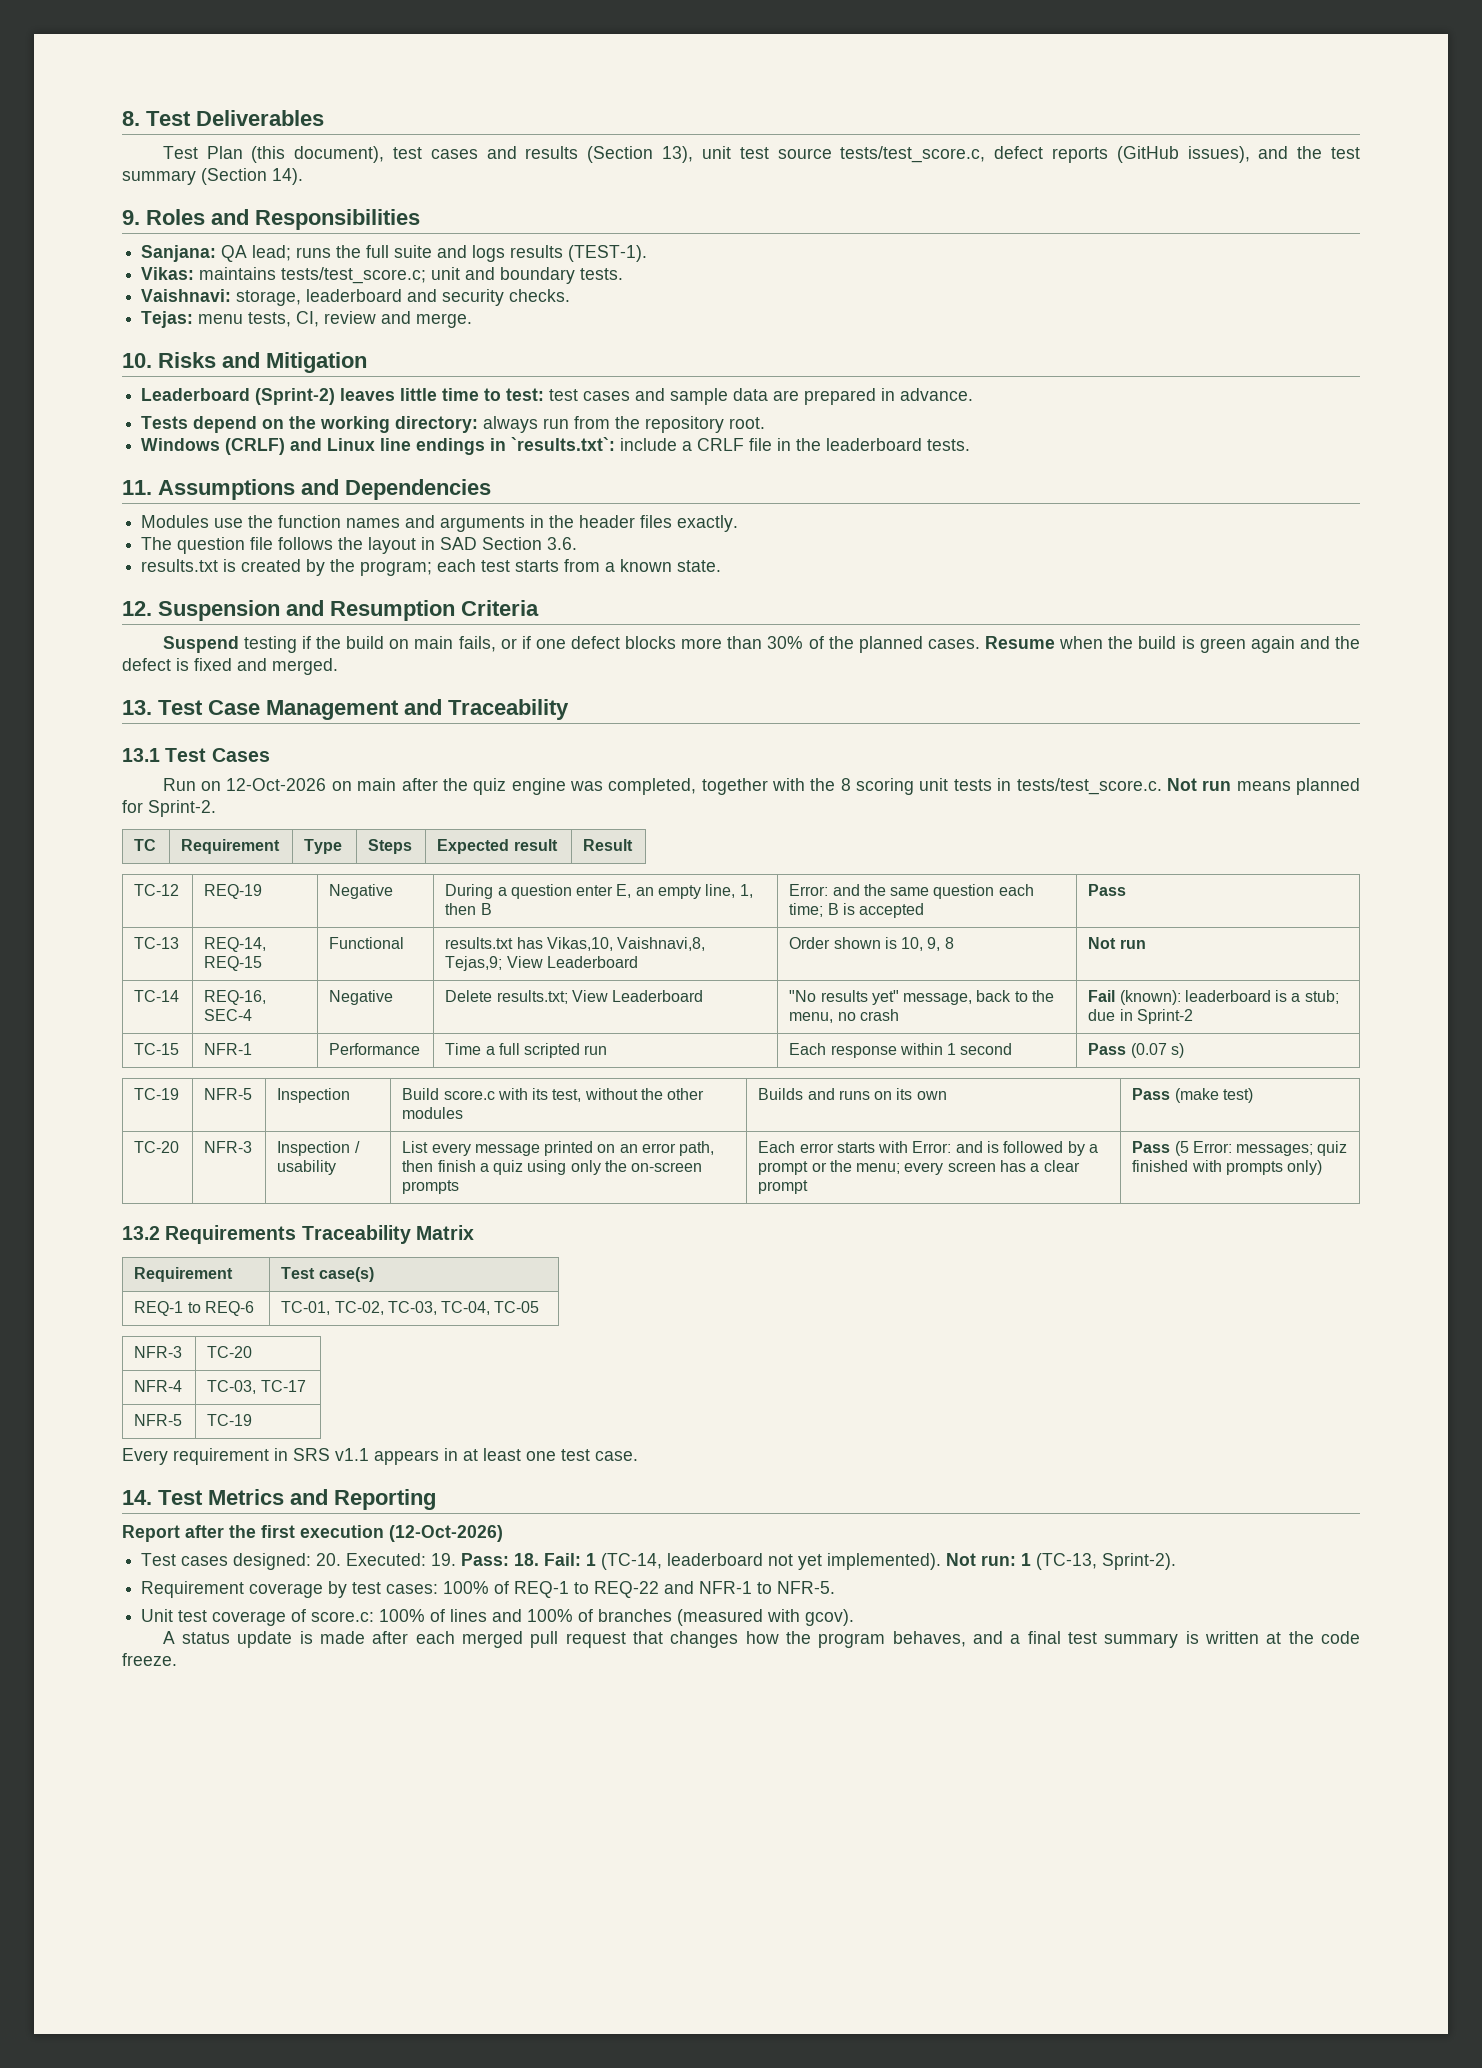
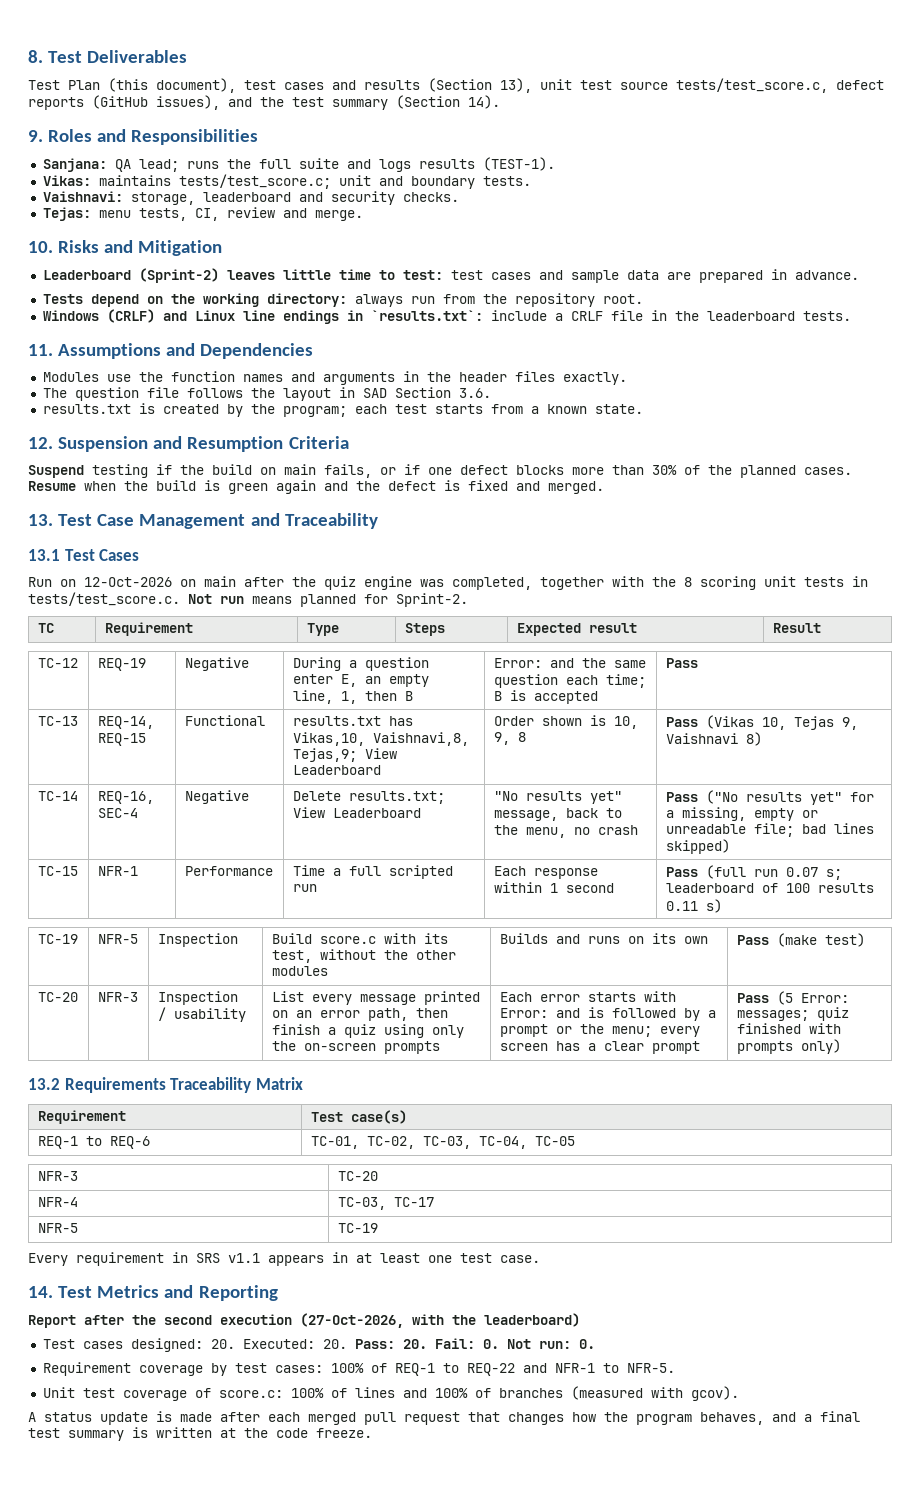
[1088,937,1146,949] Not run -> [665,715,858,730] [665,732,762,746] Pass (Vikas 10, Tejas 9, Vaishnavi 8)
[1088,990,1339,1005] [1088,1009,1193,1024] Fail (known): leaderboard is a stub; due in Sprint-2 -> [665,790,874,805] [665,807,818,821] [665,823,874,837] [665,839,730,854] Pass ("No results yet" for a missing, empty or unreadable file; bad lines skipped)
[1130,1043,1167,1058] (0.07 -> [705,865,842,880] [665,883,874,893] [665,901,698,911] (full run 0.07 s; leaderboard of 100 results 0.11
[261,1525,503,1542] first execution (12-Oct-2026) -> [164,1313,580,1328] second execution (27-Oct-2026, with the leaderboard)
[431,1553,1177,1570] 19. Pass: 18. Fail: 1 (TC-14, leaderboard not yet implemented). Not run: 1 (TC-13, Sprint-2). -> [322,1338,595,1349] 20. Pass: 20. Fail: 0. Not run: 0.

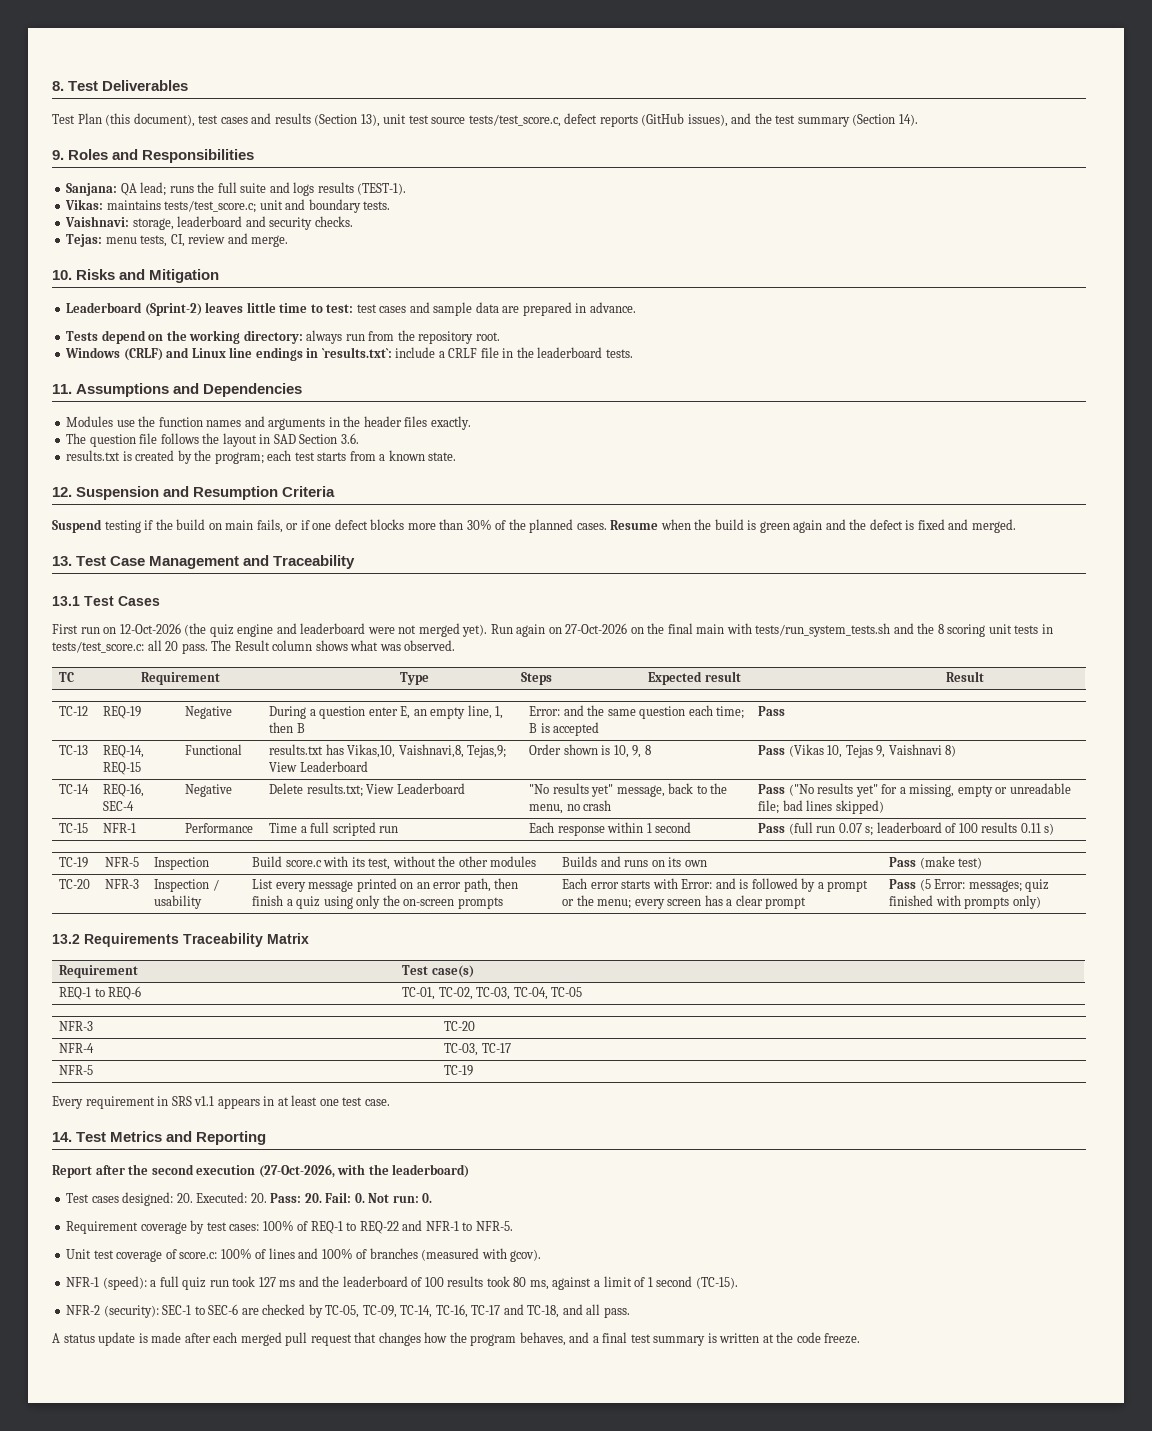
[28,576,644,590] Run on 12-Oct-2026 on main after the quiz engine was completed, together with -> [52,623,914,637] First run on 12-Oct-2026 (the quiz engine and leaderboard were not merged yet). Run again on 27-Oct-2026 on the final main with tests/run_system_tests.sh and
[28,592,468,607] tests/test_score.c. Not run means planned for Sprint-2. -> [52,640,456,654] tests/test_score.c: all 20 pass. The Result column shows what was observed.
(739, 1393) none -> [66,1276,738,1290] [66,1304,630,1318] // NFR-1 (speed): a full quiz run took 127 ms and the leaderboard of 100 results took 80 ms, against a limit of 1 second (TC-15). // NFR-2 (security): SEC-1 to SEC-6 are checked by TC-05, TC-09, TC-14, TC-16, TC-17 and TC-18, and all pass.

